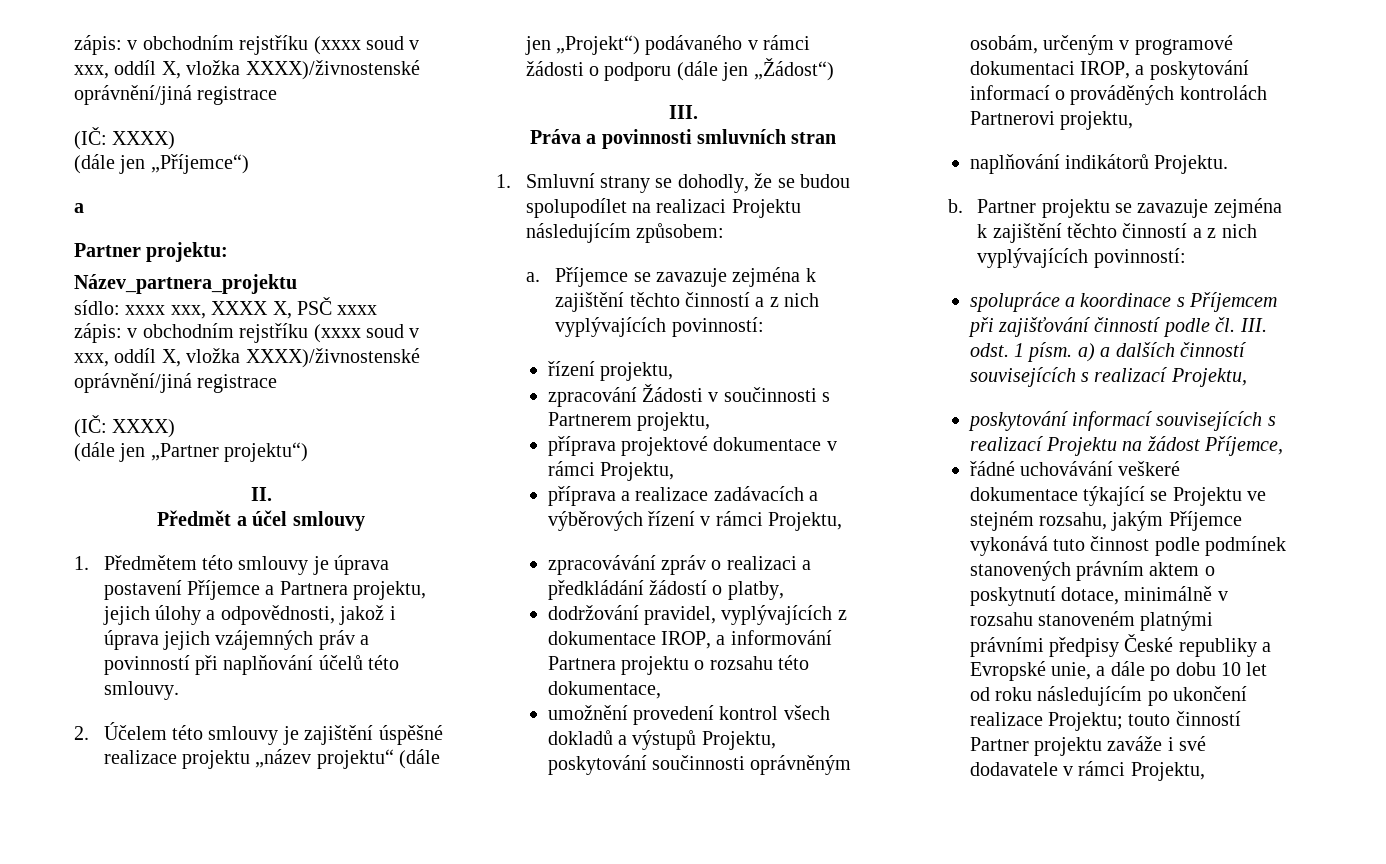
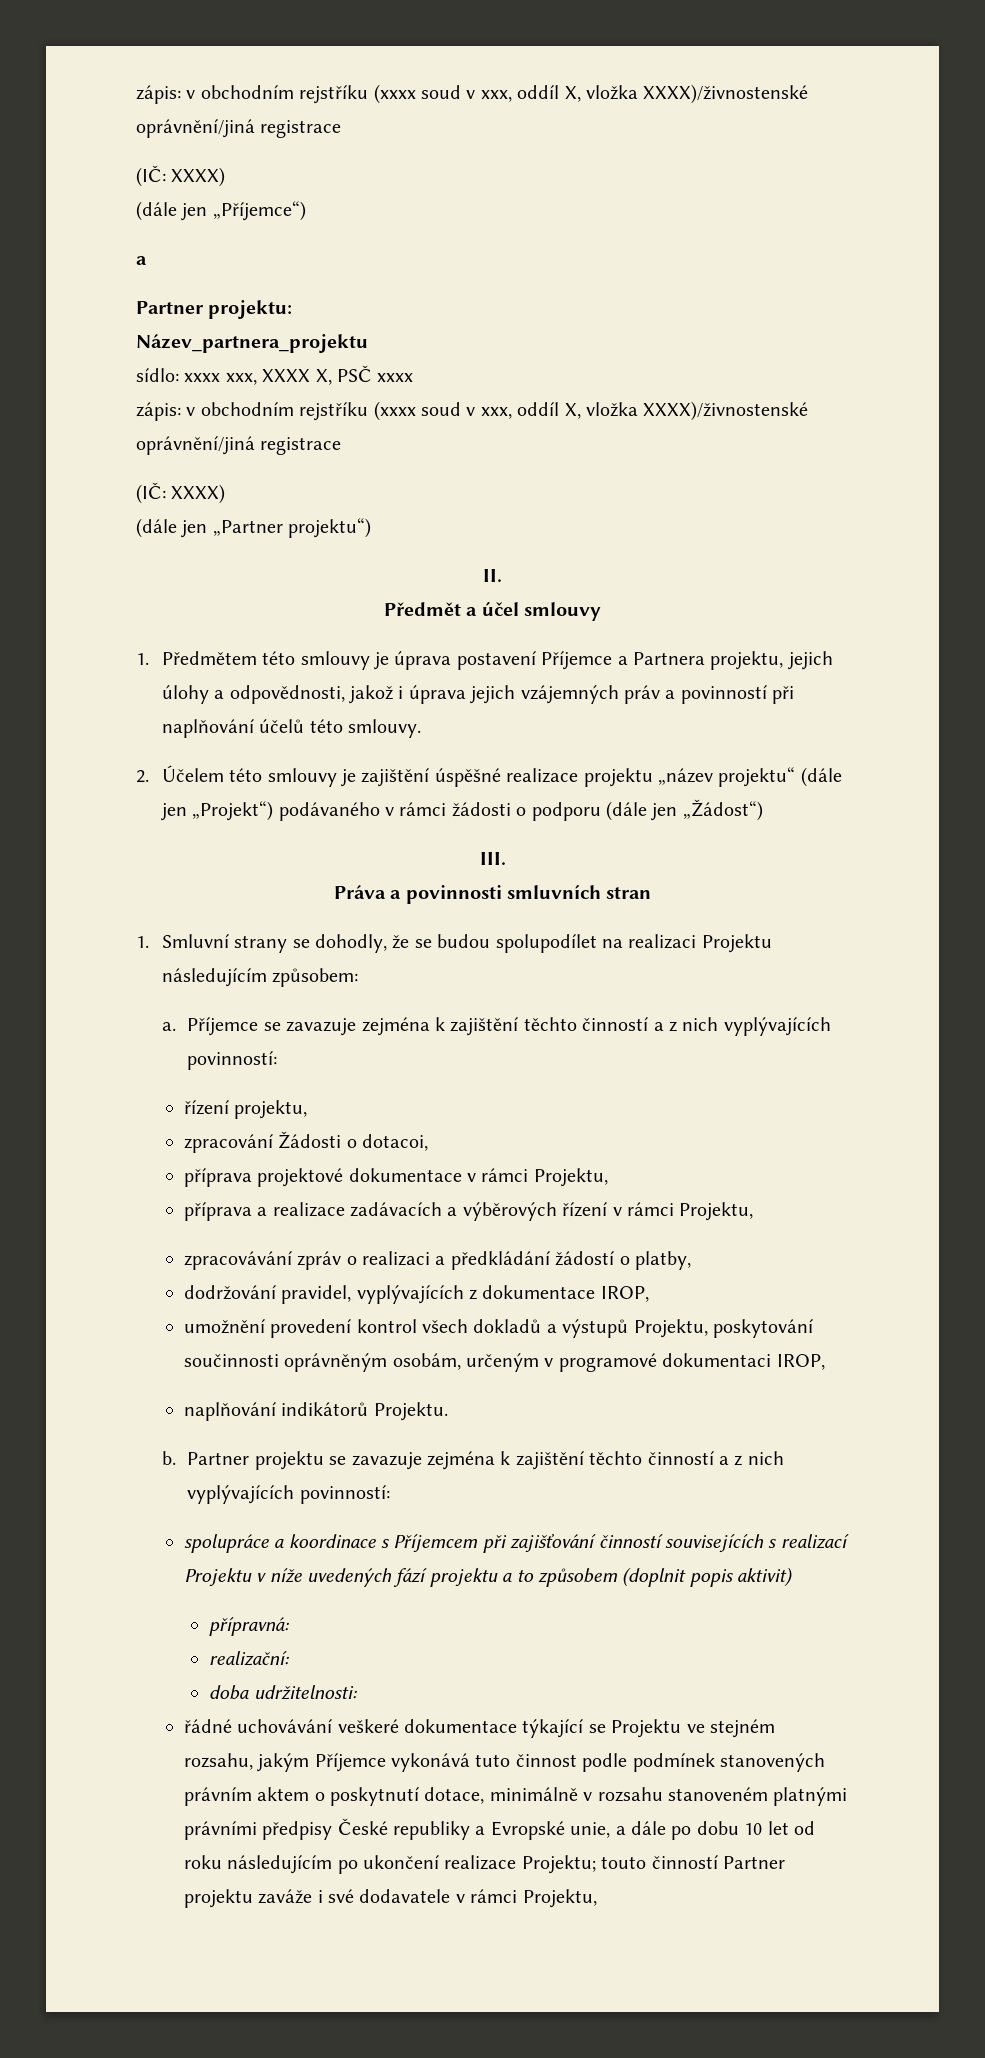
[708,387,831,402] [547,412,711,431] v součinnosti s Partnerem projektu, -> [346,1134,428,1151] o dotacoi,
[716,630,832,645] [547,655,810,675] [547,681,661,699] a informování Partnera projektu o rozsahu této dokumentace, -> (649, 1294) none
[1135,60,1249,80] [969,85,1267,105] [969,111,1134,130] a poskytování informací o prováděných kontrolách Partnerovi projektu, -> (825, 1362) none
[1162,317,1267,337] [969,342,1248,362] [969,367,1247,387] [967,411,1276,431] [969,436,1284,456] podle čl. III. odst. 1 písm. a) a dalších činností souvisejících s realizací Projektu, // poskytování informací souvisejících s realizací Projektu na žádost Příjemce, -> [664,1534,849,1553] [183,1567,794,1587] [209,1617,290,1636] [209,1651,290,1666] [209,1685,357,1700] souvisejících s realizací Projektu v níže uvedených fází projektu a to způsobem (doplnit popis aktivit) // přípravná: // realizační: // doba udržitelnosti:

